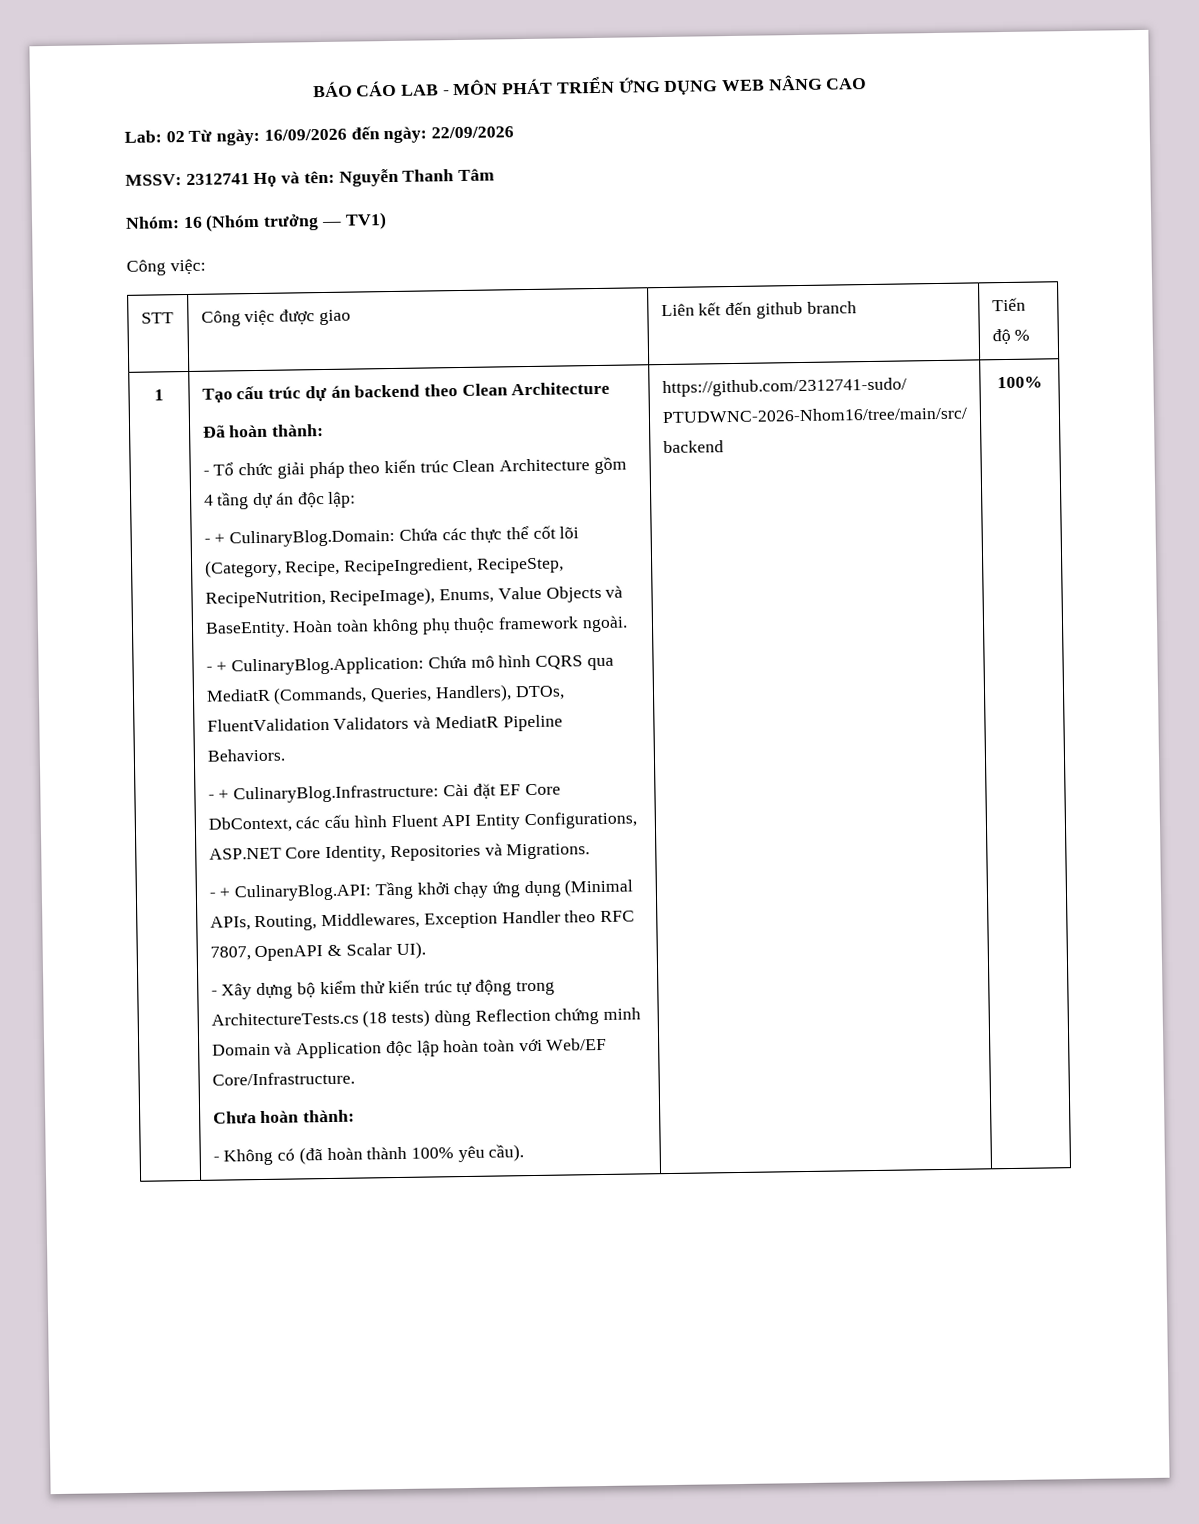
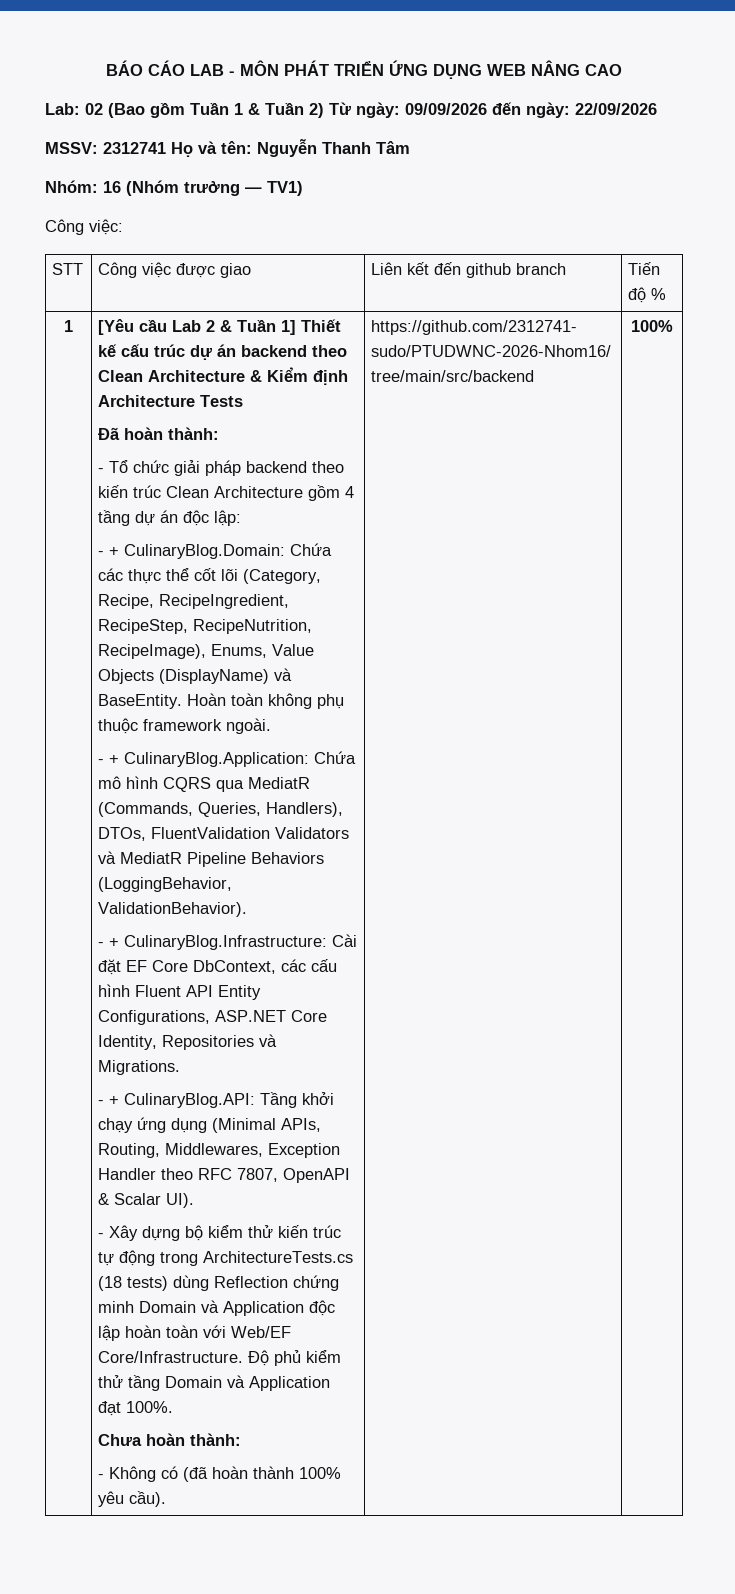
(185, 137) none -> [108,103,324,118] (Bao gồm Tuần 1 & Tuần 2)
[263,128,347,141] 16/09/2026 -> [405,103,487,115] 09/09/2026
[201,388,233,403] Tạo -> [98,319,342,335] [98,344,118,357] [Yêu cầu Lab 2 & Tuần 1] Thiết kế
(611, 388) none -> [250,367,349,385] [98,395,244,407] & Kiểm định Architecture Tests
(345, 470) none -> [246,461,308,473] backend
(602, 594) none -> [159,669,270,684] (DisplayName)
[206,748,285,762] Behaviors. -> [251,852,325,864] [98,877,233,892] [98,902,248,917] Behaviors (LoggingBehavior, ValidationBehavior).
(355, 1078) none -> [248,1350,342,1366] [98,1375,331,1391] [98,1401,174,1416] Độ phủ kiểm thử tầng Domain và Application đạt 100%.

